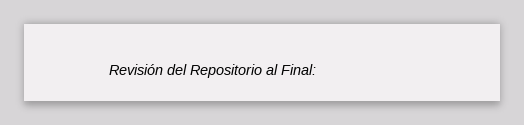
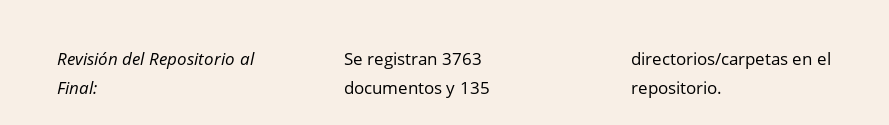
(317, 69) none -> [343,52,483,69] [343,81,491,98] [630,52,832,69] [630,81,722,98] // Se registran 3763 documentos y 135 directorios/carpetas en el repositorio.

